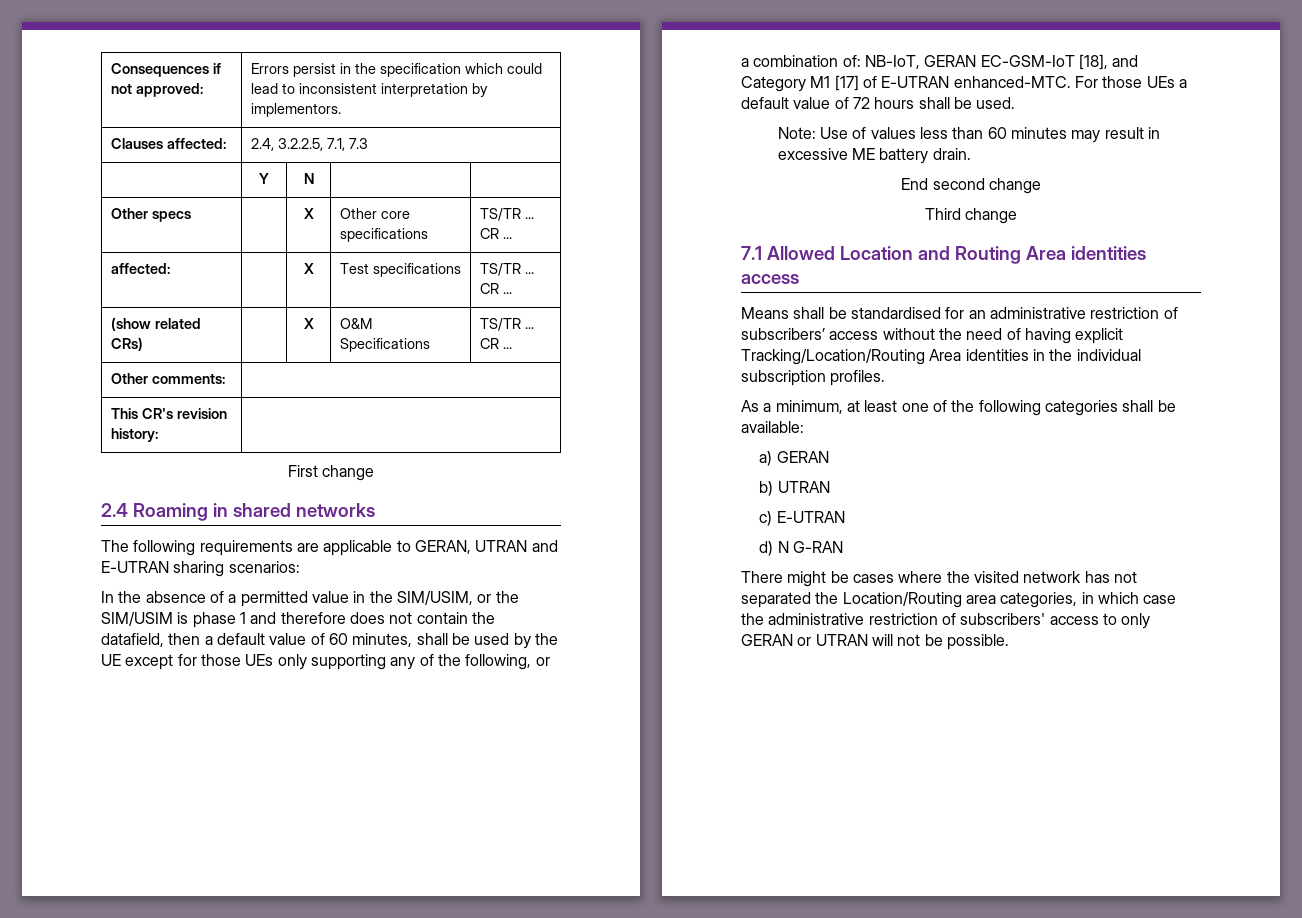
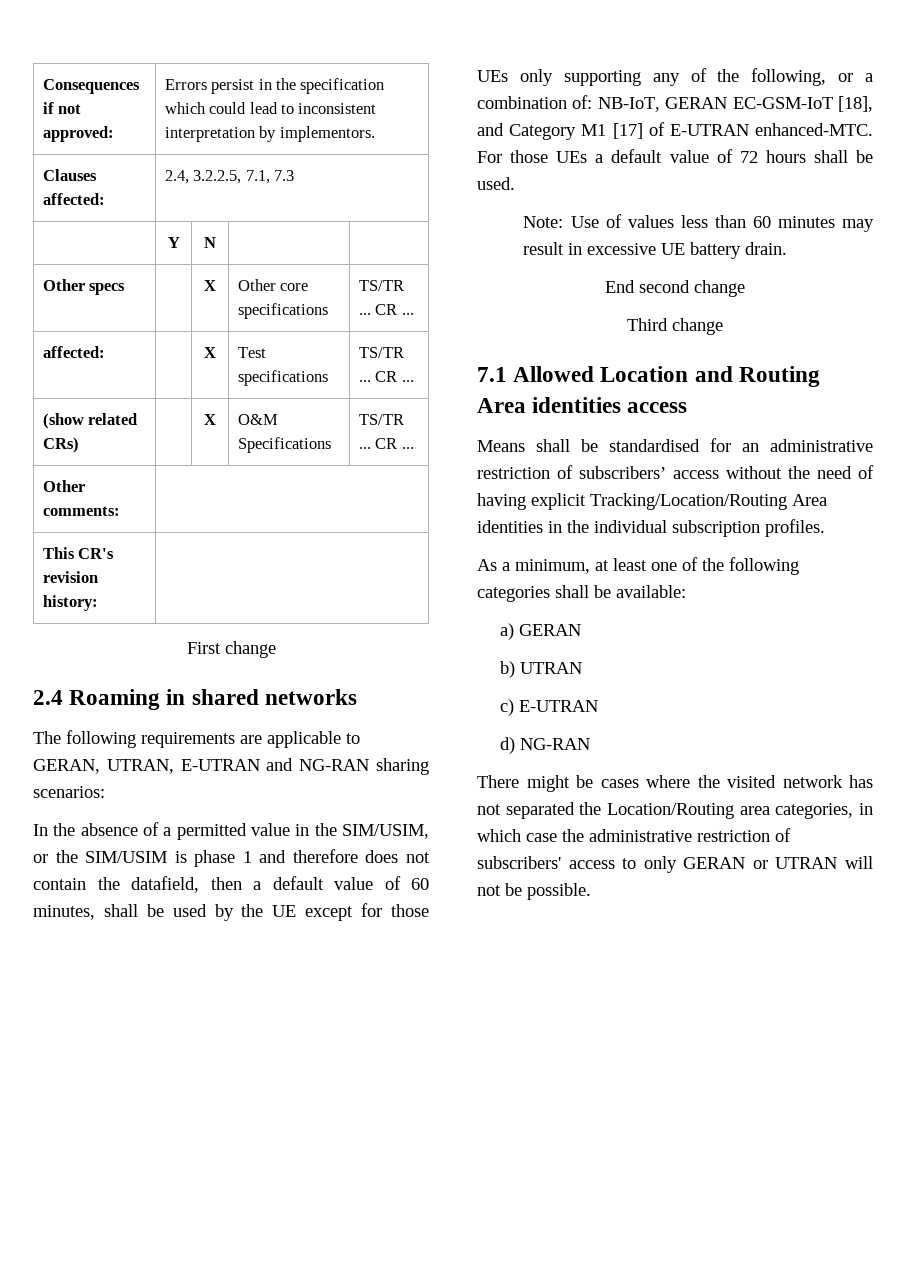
[475,540,558,552] [101,561,169,573] UTRAN and E-UTRAN -> [106,758,370,774] UTRAN, E-UTRAN and NG-RAN
[852,148,876,160] ME -> [661,243,686,255] UE
[777,541,844,553] N G-RAN -> [520,738,591,750] NG-RAN

